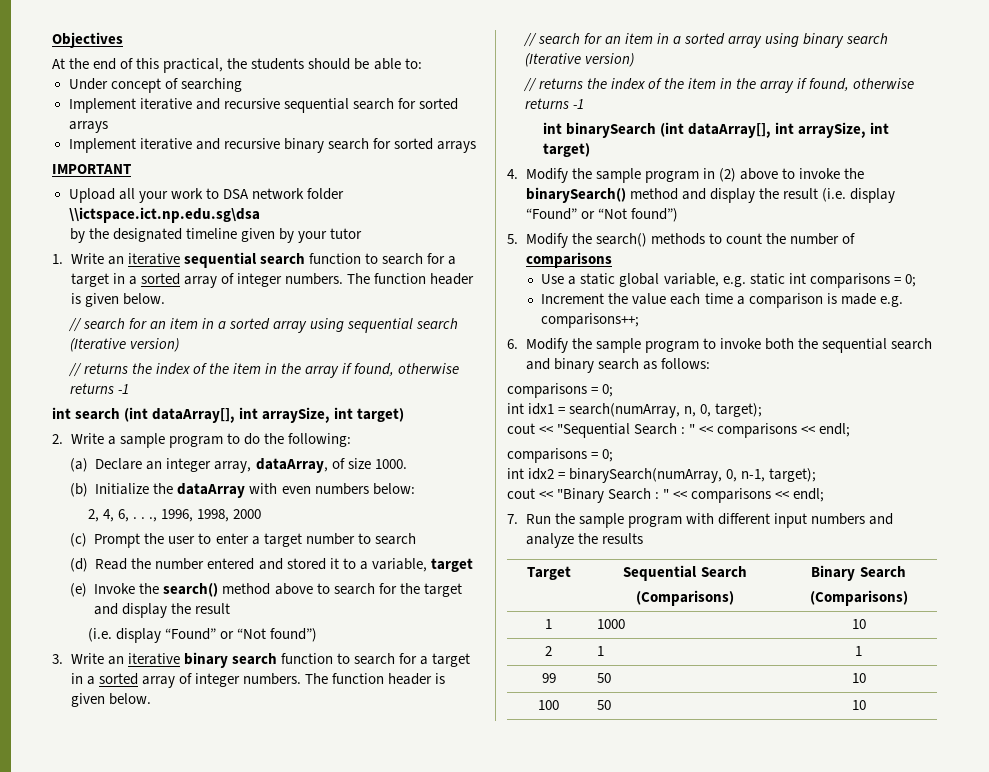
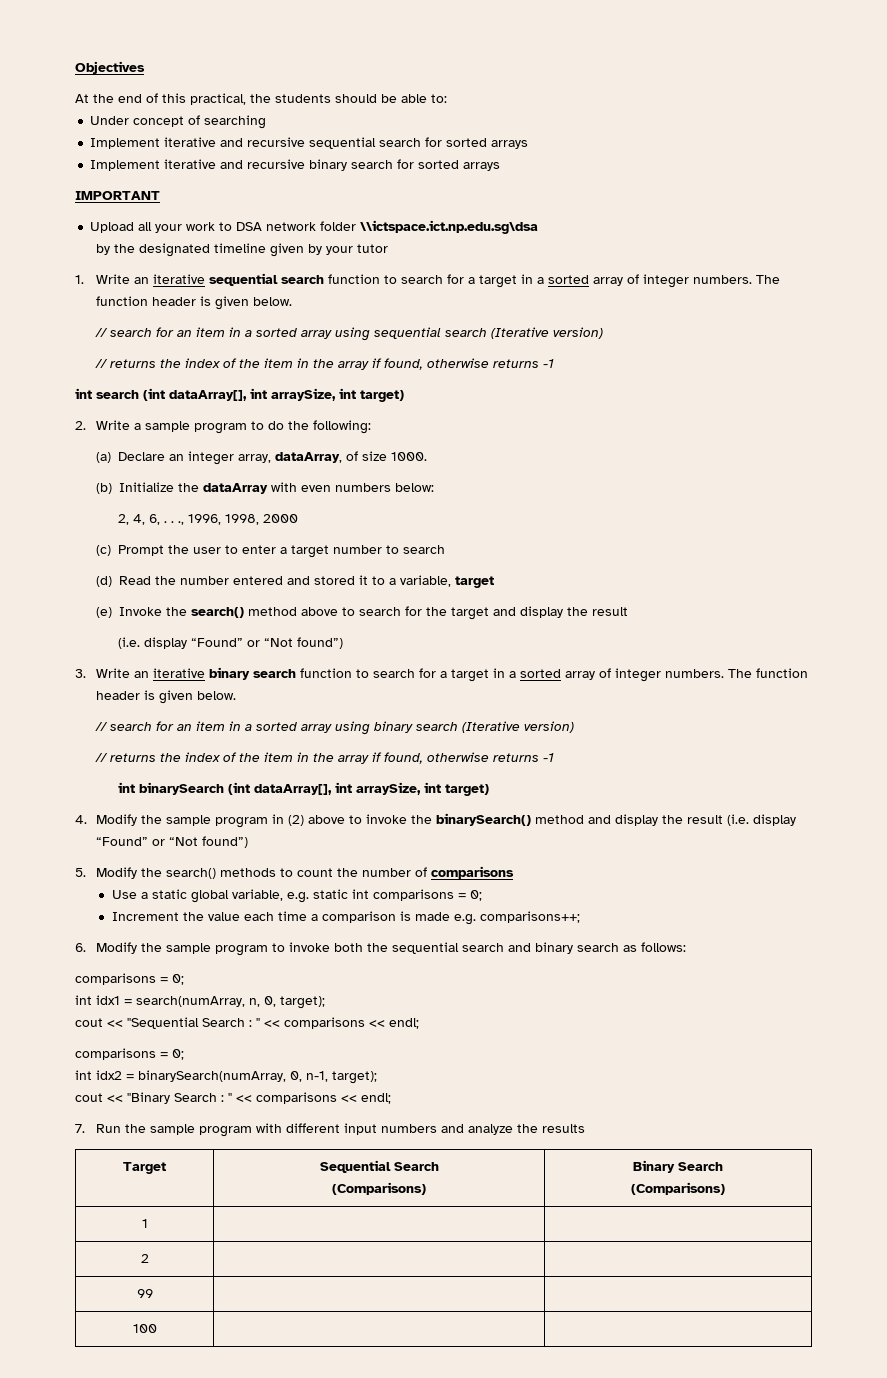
[597,619,626,629] [851,619,866,629] 1000 | 10 -> (148, 1223) |
[597,646,605,656] [855,646,862,656] 1 | 1 -> (149, 1258) |
[597,673,612,683] [851,673,866,683] 50 | 10 -> (153, 1293) |
[597,700,612,710] [851,700,866,710] 50 | 10 -> (157, 1328) |

